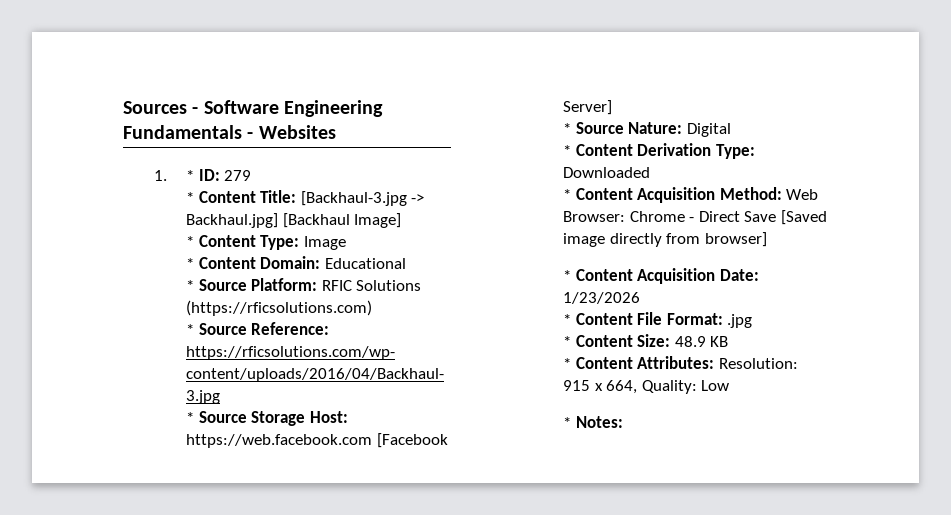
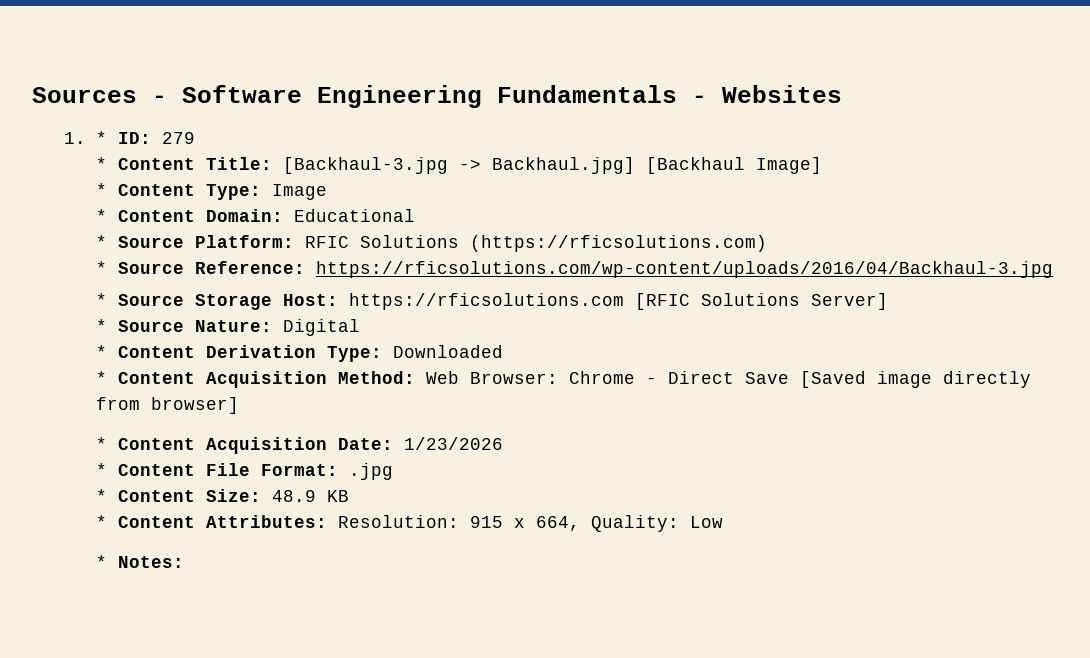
[185,433,448,448] https://web.facebook.com [Facebook -> [348,293,800,310] https://rficsolutions.com [RFIC Solutions

